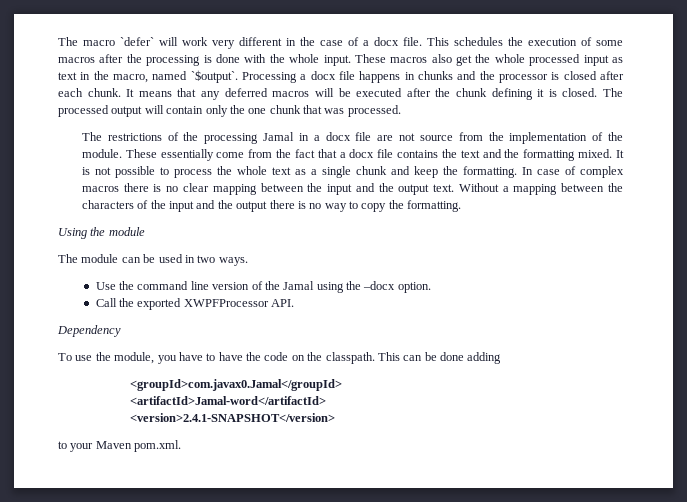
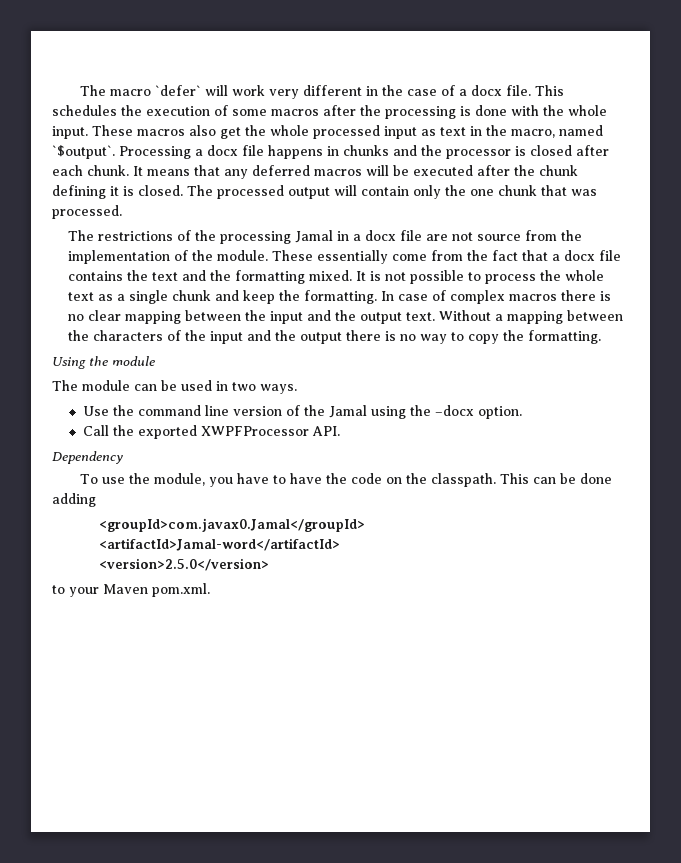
[129,413,335,422] <version>2.4.1-SNAPSHOT</version> -> [98,558,269,571] <version>2.5.0</version>

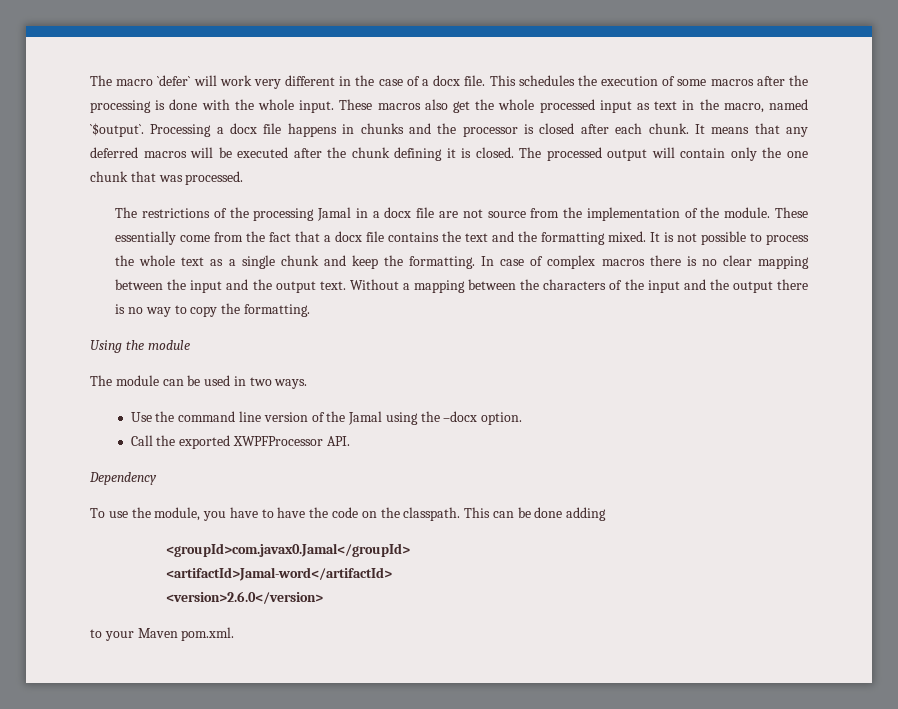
[98,558,269,571] <version>2.5.0</version> -> [165,591,323,604] <version>2.6.0</version>

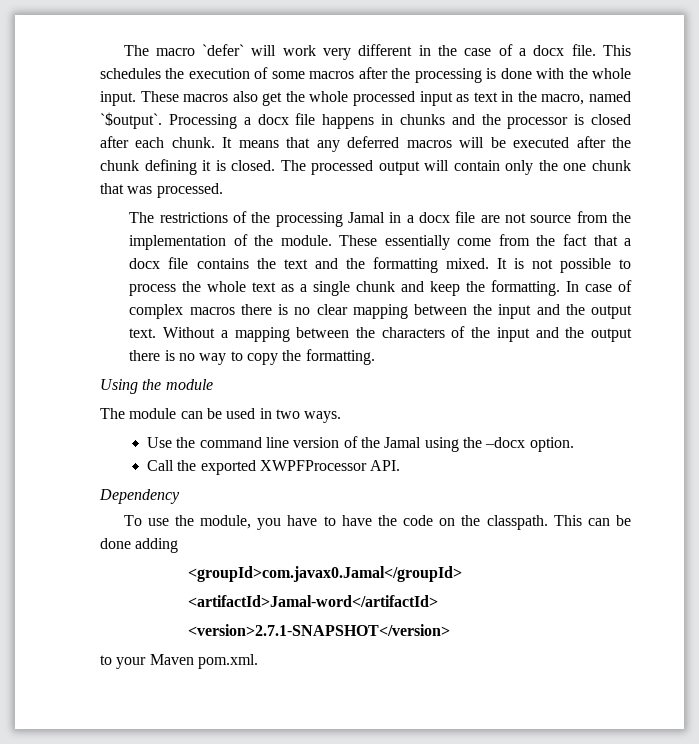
[165,591,323,604] <version>2.6.0</version> -> [188,624,451,636] <version>2.7.1-SNAPSHOT</version>

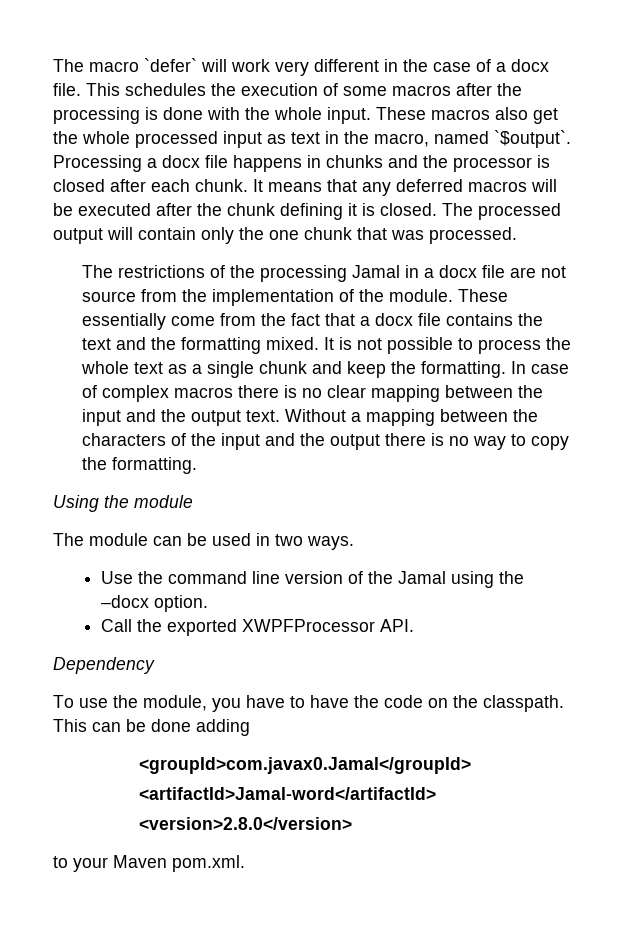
[188,624,451,636] <version>2.7.1-SNAPSHOT</version> -> [139,817,353,830] <version>2.8.0</version>

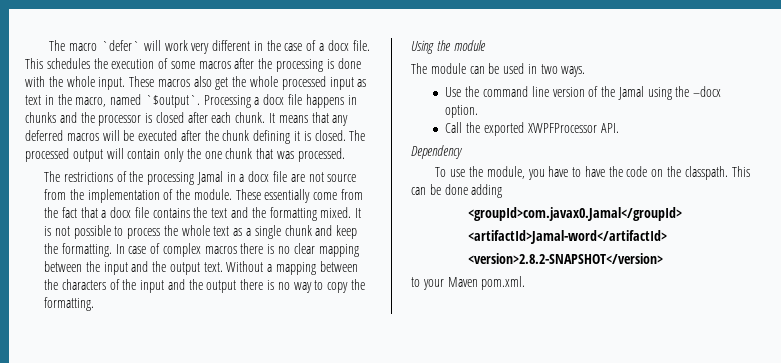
[139,817,353,830] <version>2.8.0</version> -> [467,253,663,264] <version>2.8.2-SNAPSHOT</version>

